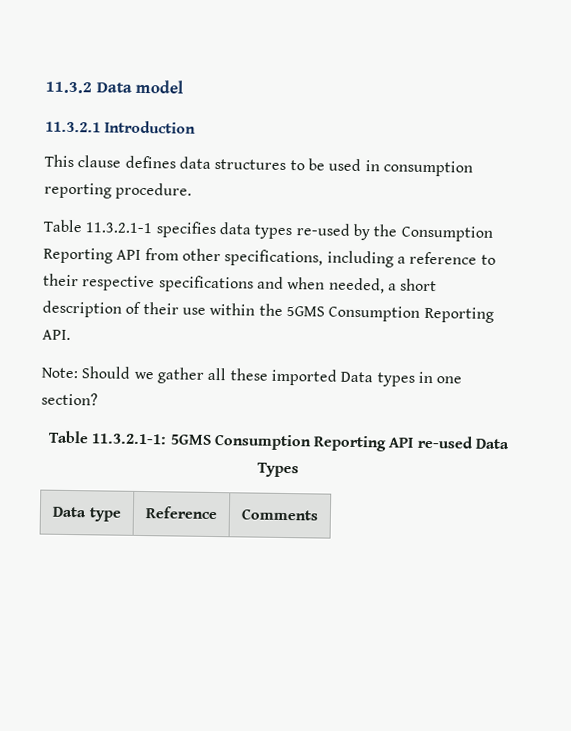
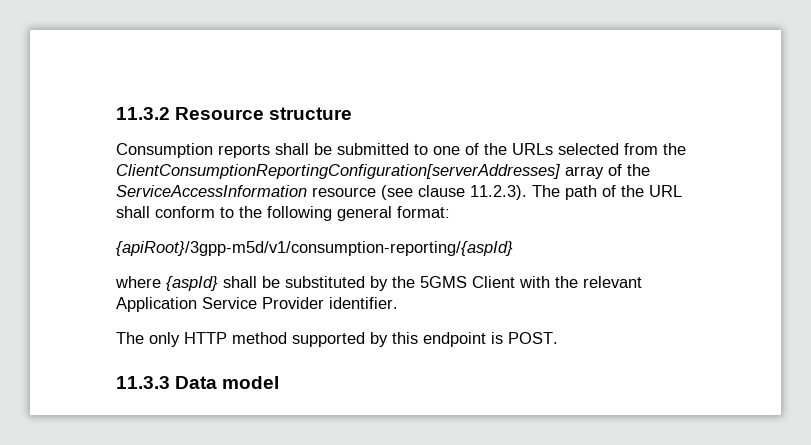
[95,79,184,94] [45,120,197,134] [44,154,473,177] [44,182,193,200] [43,219,493,242] [43,247,496,268] [43,273,438,294] [42,300,494,323] [42,329,71,340] [41,366,463,387] [41,392,98,406] [47,430,510,452] [257,462,299,478] [52,506,121,522] [145,506,218,520] [241,508,318,521] Data model // 11.3.2.1 Introduction // This clause defines data structures to be used in consumption reporting procedure. // Table 11.3.2.1-1 specifies data types re-used by the Consumption Reporting API from other specifications, including a reference to their respective specifications and when needed, a short description of their use within the 5GMS Consumption Reporting API. // Note: Should we gather all these imported Data types in one section? // Table 11.3.2.1-1: 5GMS Consumption Reporting API re-used Data Types // Data type | Reference | Comments -> [175,107,353,120] [116,143,686,158] [116,164,650,179] [116,185,682,200] [116,206,450,221] [116,241,513,256] [115,276,642,291] [116,297,398,312] [116,332,558,347] [116,376,280,389] Resource structure // Consumption reports shall be submitted to one of the URLs selected from the ClientConsumptionReportingConfiguration[serverAddresses] array of the ServiceAccessInformation resource (see clause 11.2.3). The path of the URL shall conform to the following general format: // {apiRoot}/3gpp-m5d/v1/consumption-reporting/{aspId} // where {aspId} shall be substituted by the 5GMS Client with the relevant Application Service Provider identifier. // The only HTTP method supported by this endpoint is POST. // 11.3.3 Data model

